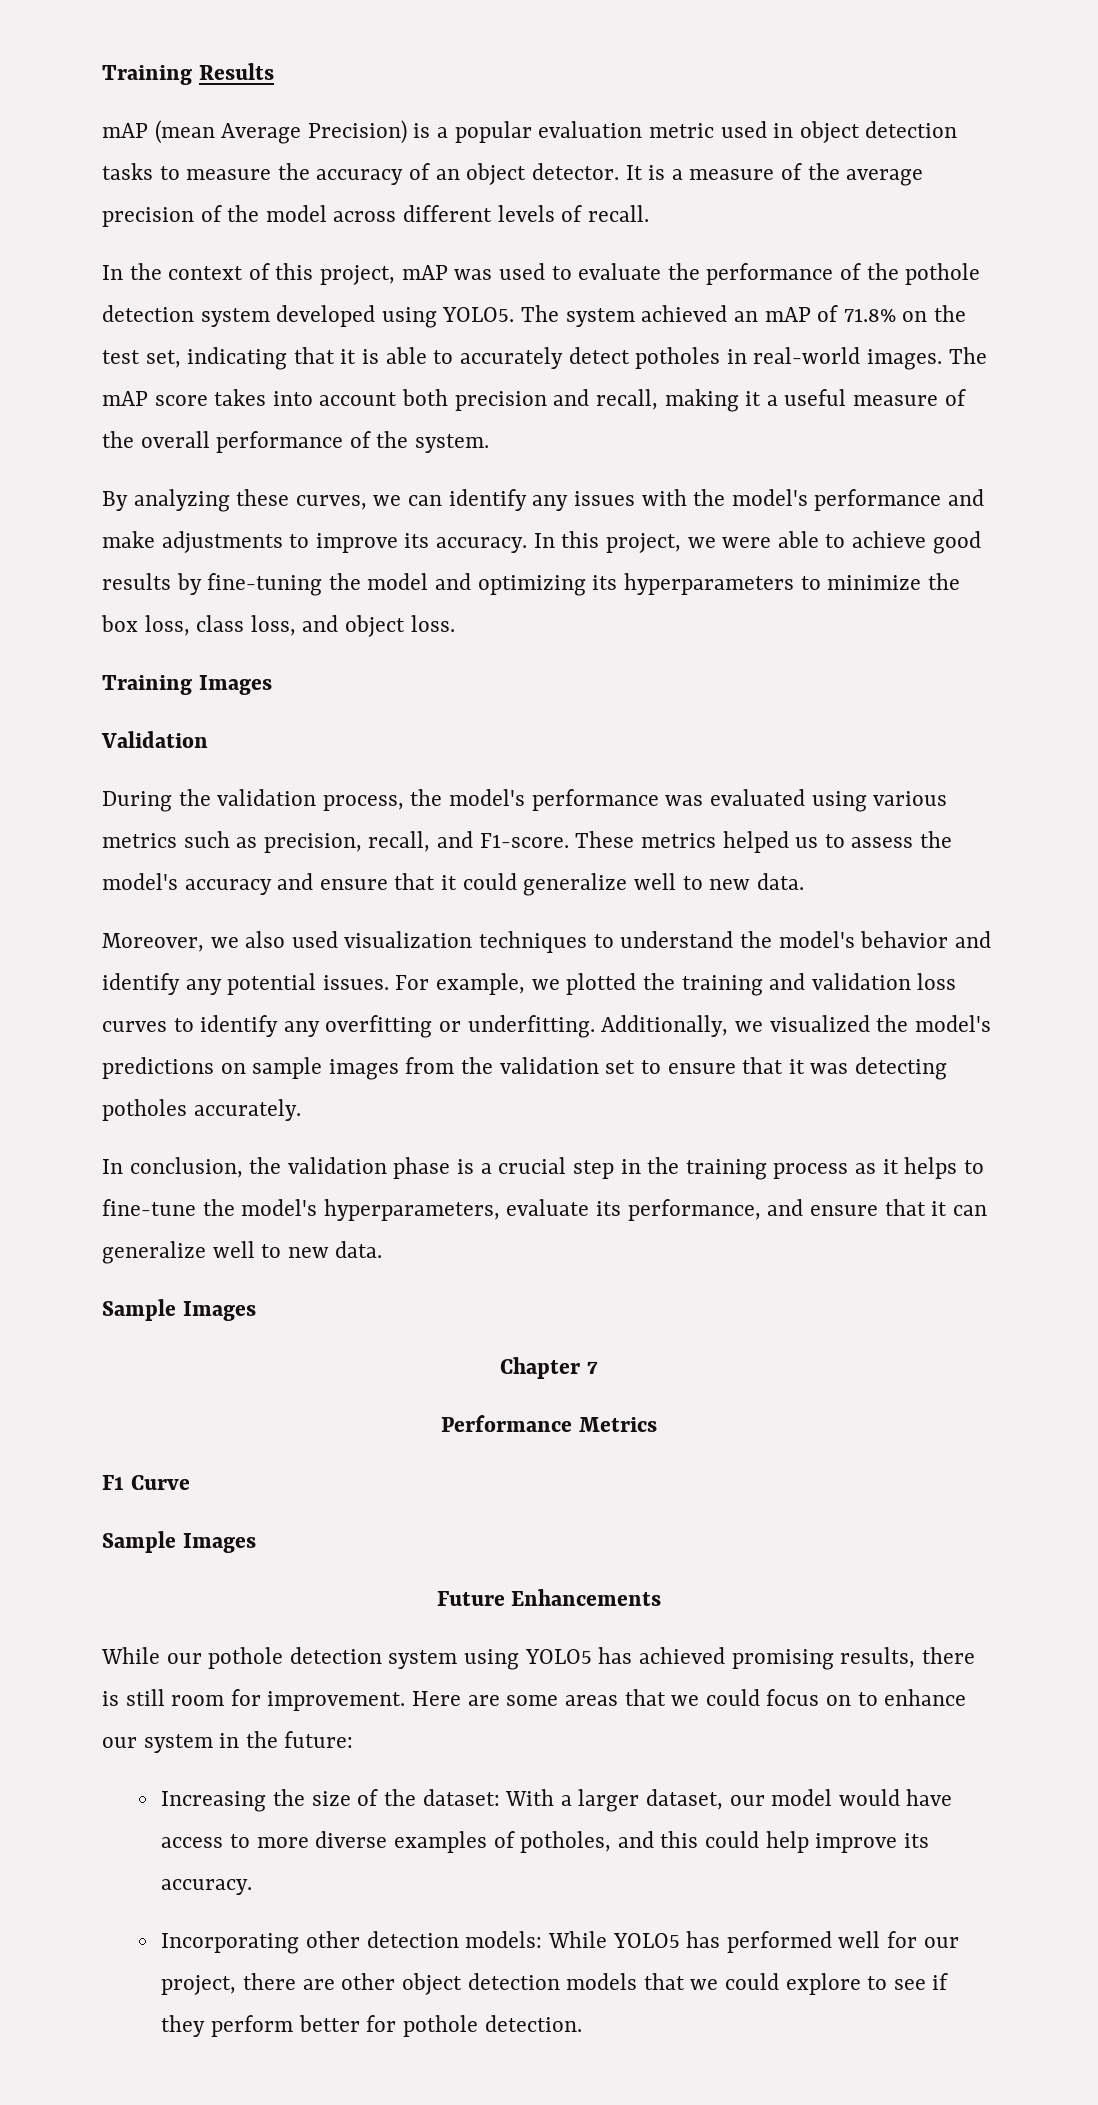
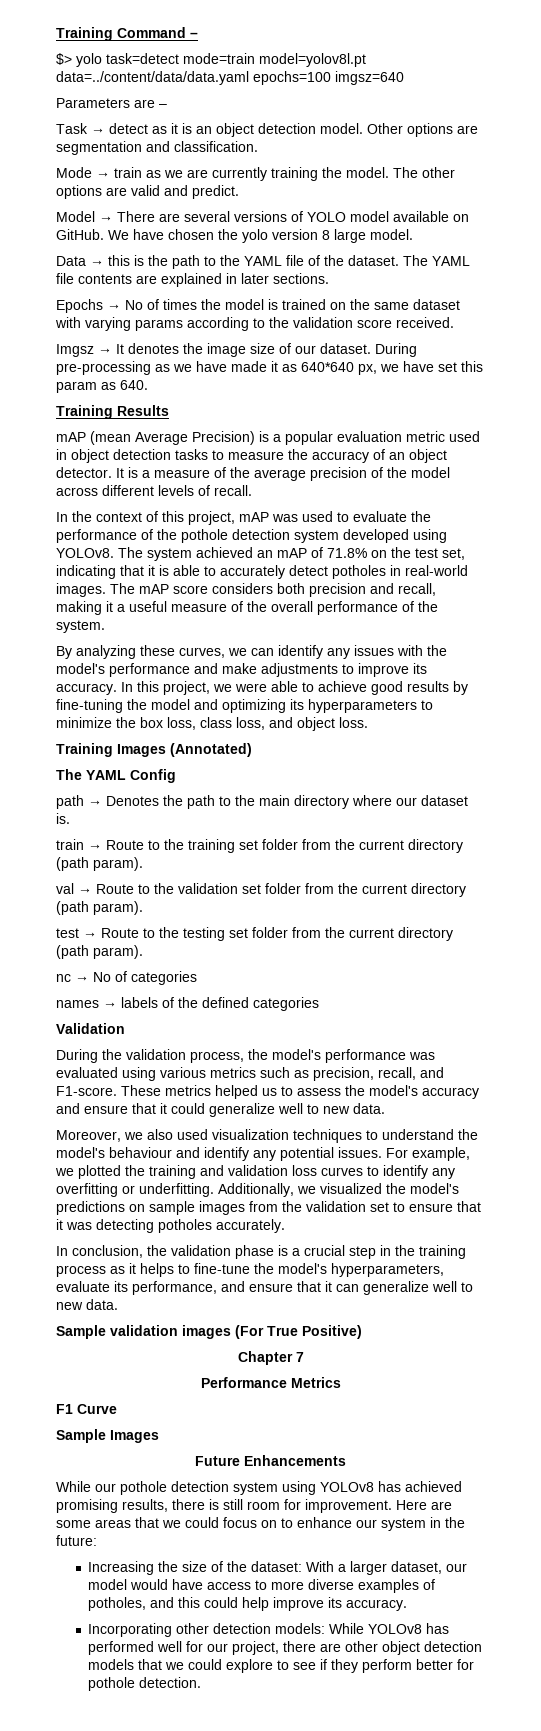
[102,65,192,85] Training -> [56,27,198,41] [56,53,366,67] [56,71,404,85] [56,98,167,108] [56,123,478,137] [56,141,258,155] [56,167,455,181] [56,185,239,199] [56,211,469,222] [56,229,413,243] [56,255,470,269] [56,273,329,287] [56,299,460,313] [55,317,454,331] [56,343,417,357] [56,361,483,375] [56,380,148,393] [56,405,113,419] Training Command – // $> yolo task=detect mode=train model=yolov8l.pt data=../content/data/data.yaml epochs=100 imgsz=640 // Parameters are – // Task → detect as it is an object detection model. Other options are segmentation and classification. // Mode → train as we are currently training the model. The other options are valid and predict. // Model → There are several versions of YOLO model available on GitHub. We have chosen the yolo version 8 large model. // Data → this is the path to the YAML file of the dataset. The YAML file contents are explained in later sections. // Epochs → No of times the model is trained on the same dataset with varying params according to the validation score received. // Imgsz → It denotes the image size of our dataset. During pre-processing as we have made it as 640*640 px, we have set this param as 640. // Training
[442,307,515,322] YOLO5. -> [56,548,114,558] YOLOv8.
[214,389,398,406] takes into account -> [212,583,273,594] considers
(272, 685) none -> [170,743,252,757] [56,769,176,783] [56,795,468,809] [56,813,70,824] [56,839,463,853] [56,857,143,871] [56,883,466,897] [56,901,143,915] [56,927,453,941] [56,945,143,959] [56,971,197,985] [56,997,319,1011] (Annotated) // The YAML Config // path → Denotes the path to the main directory where our dataset is. // train → Route to the training set folder from the current directory (path param). // val → Route to the validation set folder from the current directory (path param). // test → Route to the testing set folder from the current directory (path param). // nc → No of categories // names → labels of the defined categories
[860,931,949,948] behavior -> [109,1147,172,1158] behaviour
[182,1301,256,1321] Images -> [110,1325,362,1339] validation images (For True Positive)
[524,1649,592,1664] YOLO5 -> [320,1482,374,1492] YOLOv8
[612,1933,680,1948] YOLO5 -> [368,1624,423,1634] YOLOv8

